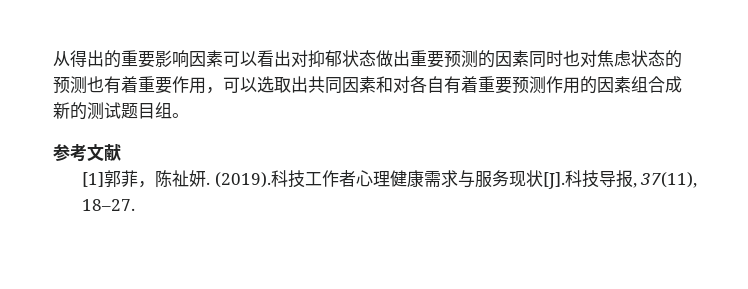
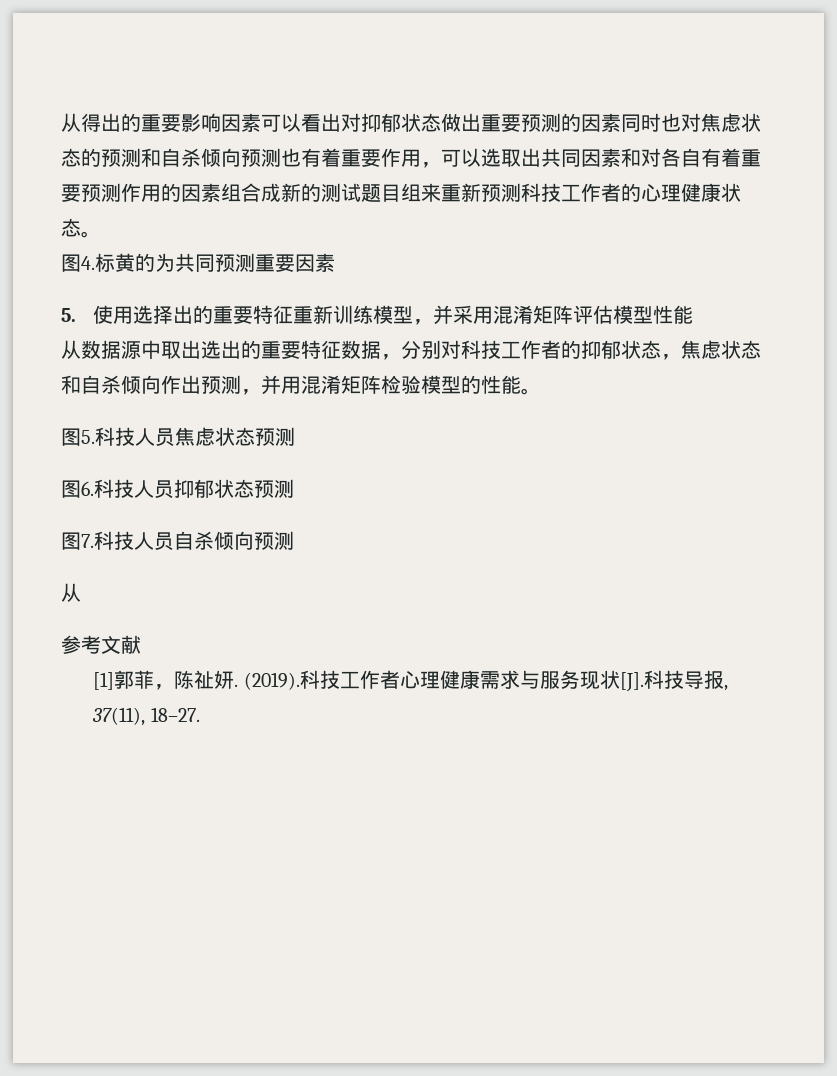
(87, 85) none -> [141,148,281,167] 和自杀倾向预测
[172,113,189,118] 。 -> [421,183,741,202] [61,218,101,238] [61,253,335,272] [61,305,694,325] [61,340,761,360] [61,375,541,395] [61,427,295,447] [61,479,294,499] [61,531,294,551] [61,583,81,602] 来重新预测科技工作者的心理健康状态。 // 图4.标黄的为共同预测重要因素 // 5.使用选择出的重要特征重新训练模型，并采用混淆矩阵评估模型性能 // 从数据源中取出选出的重要特征数据，分别对科技工作者的抑郁状态，焦虑状态和自杀倾向作出预测，并用混淆矩阵检验模型的性能。 // 图5.科技人员焦虑状态预测 // 图6.科技人员抑郁状态预测 // 图7.科技人员自杀倾向预测 // 从

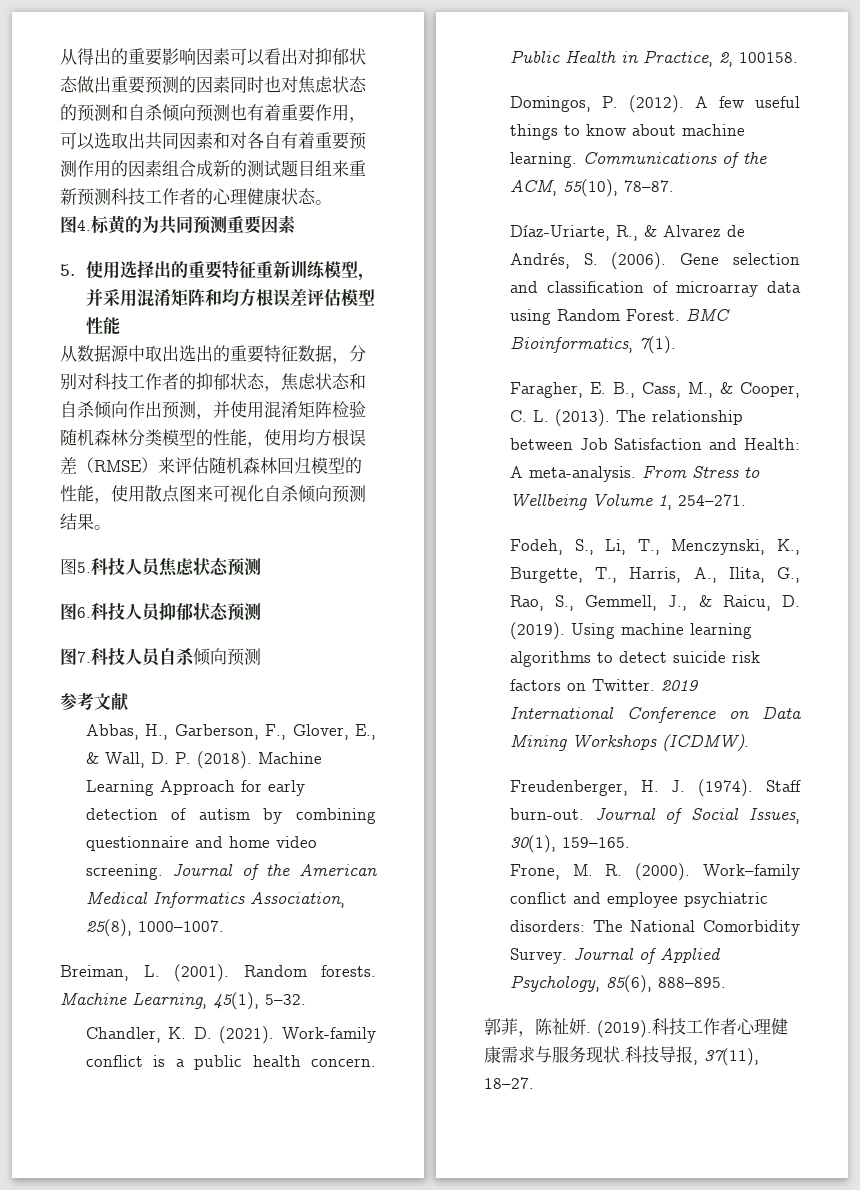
(574, 314) none -> [204,288,307,307] 和均方根误差
(281, 385) none -> [230,401,247,418] 使
[421,375,521,394] 模型的性能 -> [60,429,366,448] [60,457,362,474] [60,485,366,504] [60,513,94,530] 随机森林分类模型的性能，使用均方根误差（RMSE）来评估随机森林回归模型的性能，使用散点图来可视化自杀倾向预测结果
[61,583,81,602] // 从 -> (261, 656) none
[93,672,115,690] [1] -> [85,724,377,740] [85,751,322,769] [85,780,305,796] [85,808,376,824] [85,836,317,851] [85,863,377,880] [85,891,345,908] [85,919,224,937] [60,964,376,982] [60,992,306,1010] [85,1026,376,1044] [85,1055,376,1070] [509,50,798,67] [509,95,800,113] [509,124,745,140] [509,152,767,168] [509,179,674,197] [509,225,745,241] [509,252,800,270] [509,281,801,297] [509,308,730,325] [509,336,676,354] [509,382,800,398] [509,409,743,427] [509,438,800,450] [509,466,760,482] [509,493,746,510] [509,539,800,555] [509,567,800,583] [509,595,800,611] [509,622,752,640] [509,651,760,667] [509,679,698,691] [509,706,802,723] [509,734,749,752] [509,779,801,797] [509,807,800,824] [509,835,630,853] [509,863,800,881] [509,892,768,908] [509,920,800,936] [509,947,721,964] [509,975,726,993] Abbas, H., Garberson, F., Glover, E., & Wall, D. P. (2018). Machine Learning Approach for early detection of autism by combining questionnaire and home video screening. Journal of the American Medical Informatics Association, 25(8), 1000–1007. // Breiman, L. (2001). Random forests. Machine Learning, 45(1), 5–32. // Chandler, K. D. (2021). Work-family conflict is a public health concern. Public Health in Practice, 2, 100158. // Domingos, P. (2012). A few useful things to know about machine learning. Communications of the ACM, 55(10), 78–87. // Díaz-Uriarte, R., & Alvarez de Andrés, S. (2006). Gene selection and classification of microarray data using Random Forest. BMC Bioinformatics, 7(1). // Faragher, E. B., Cass, M., & Cooper, C. L. (2013). The relationship between Job Satisfaction and Health: A meta-analysis. From Stress to Wellbeing Volume 1, 254–271. // Fodeh, S., Li, T., Menczynski, K., Burgette, T., Harris, A., Ilita, G., Rao, S., Gemmell, J., & Raicu, D. (2019). Using machine learning algorithms to detect suicide risk factors on Twitter. 2019 International Conference on Data Mining Workshops (ICDMW). // Freudenberger, H. J. (1974). Staff burn-out. Journal of Social Issues, 30(1), 159–165. // Frone, M. R. (2000). Work–family conflict and employee psychiatric disorders: The National Comorbidity Survey. Journal of Applied Psychology, 85(6), 888–895. //
[619,672,644,692] [J]. -> [620,1060,625,1061] .

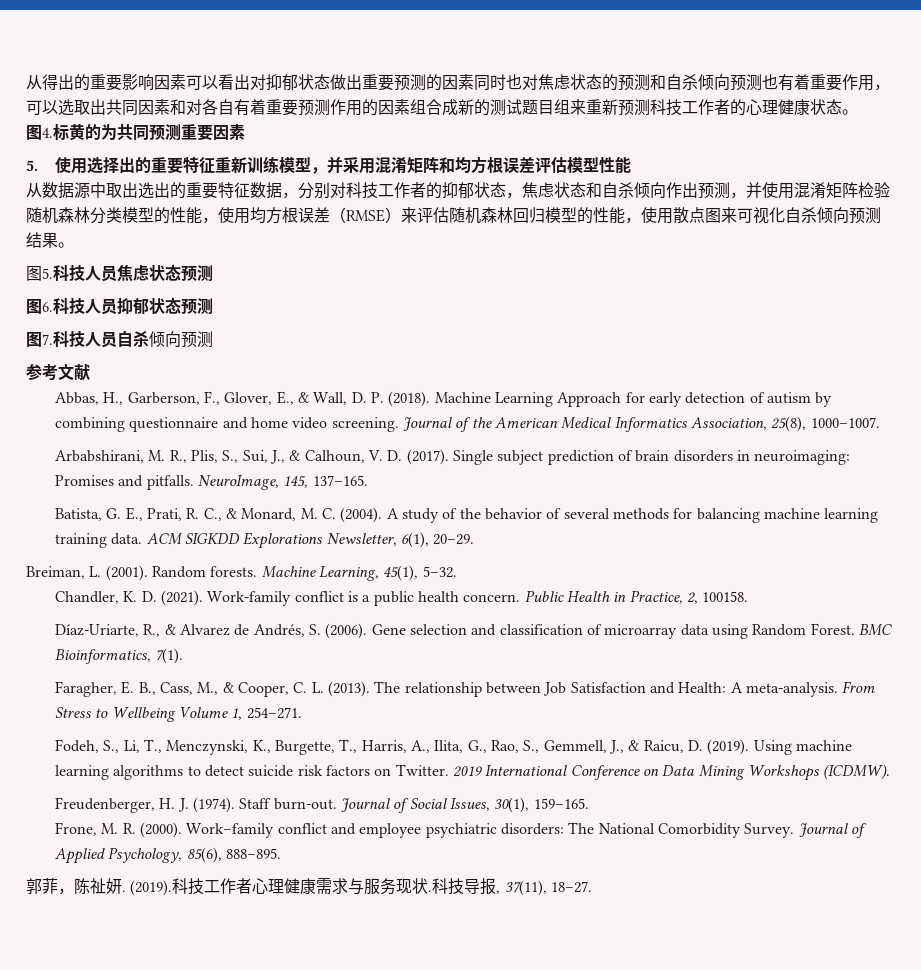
(224, 926) none -> [55,449,851,465] [55,475,368,490] [55,507,879,523] [55,532,475,549] // Arbabshirani, M. R., Plis, S., Sui, J., & Calhoun, V. D. (2017). Single subject prediction of brain disorders in neuroimaging: Promises and pitfalls. NeuroImage, 145, 137–165. // Batista, G. E., Prati, R. C., & Monard, M. C. (2004). A study of the behavior of several methods for balancing machine learning training data. ACM SIGKDD Explorations Newsletter, 6(1), 20–29.
[509,95,800,113] [509,124,745,140] [509,152,767,168] [509,179,674,197] // Domingos, P. (2012). A few useful things to know about machine learning. Communications of the ACM, 55(10), 78–87. -> (749, 596) none

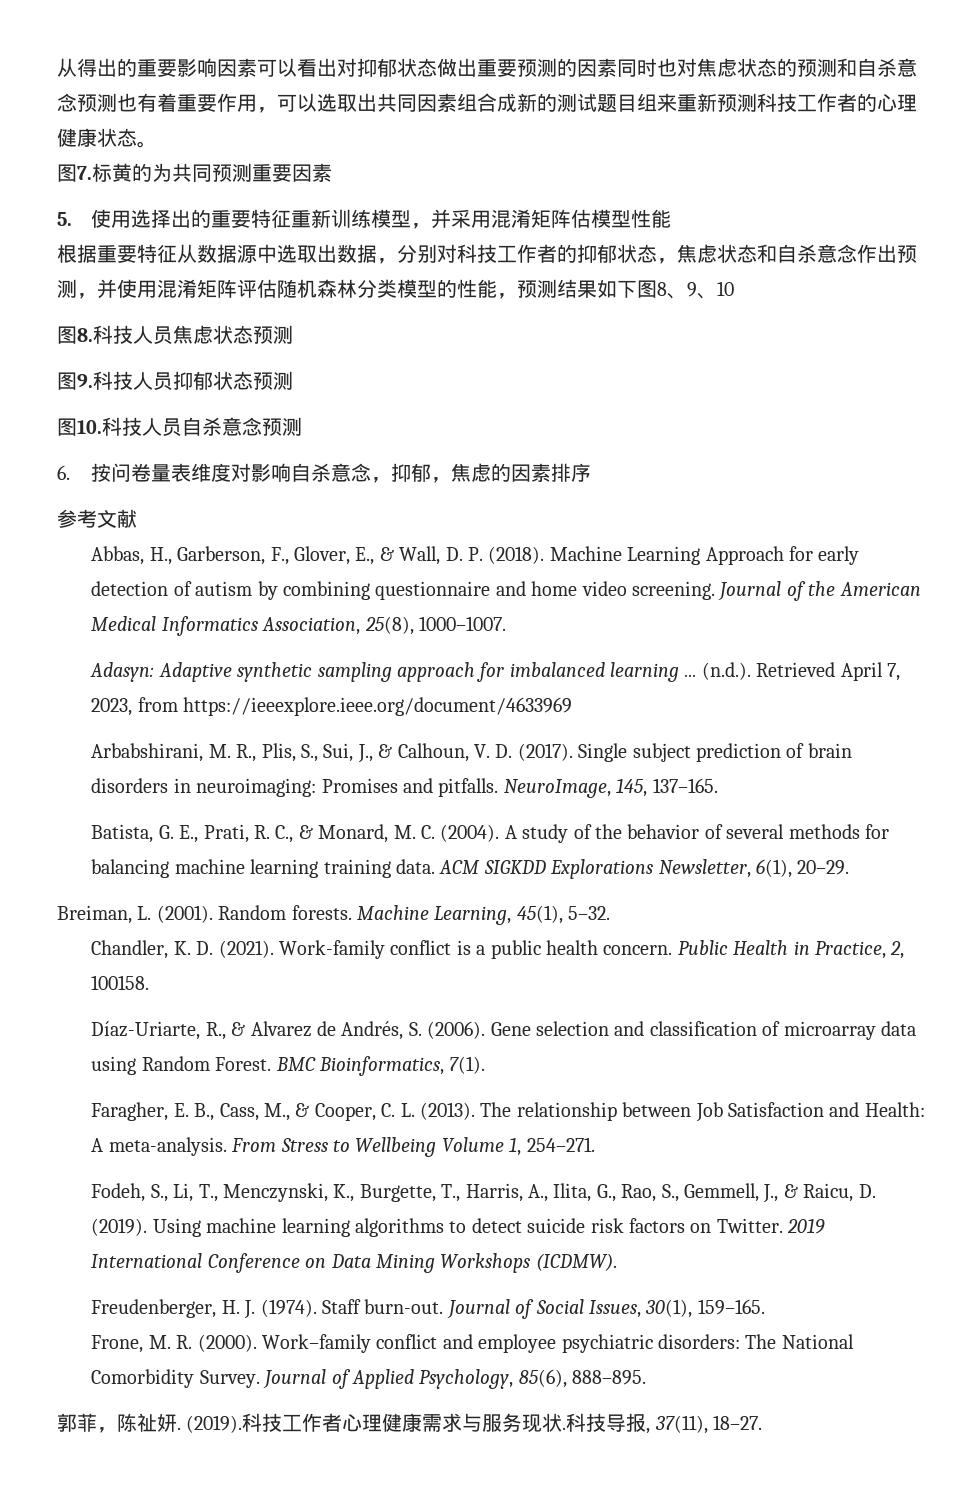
[698,74,730,90] 倾向 -> [897,58,917,77] [57,93,77,112] 意念
[170,99,410,116] 和对各自有着重要预测作用的因素 -> (457, 102) none
[42,128,53,138] 4. -> [77,166,92,180] 7.
[439,156,552,174] 和均方根误差评 -> (572, 218) none
[26,182,250,199] 从数据源中取出选出的重要特征 -> [57,244,337,263] 根据重要特征从数据源中选取出
[634,182,666,198] 倾向 -> [817,244,857,263] 意念
[858,182,890,198] 检验 -> [237,279,277,298] 评估
[218,207,881,224] [26,232,74,248] [26,266,53,281] 使用均方根误差（RMSE）来评估随机森林回归模型的性能，使用散点图来可视化自杀倾向预测结果。 // 图5. -> [517,279,734,299] [57,326,93,344] 预测结果如下图8、9、10 // 图8.
[42,302,53,312] 6. -> [77,374,93,388] 9.
[42,334,53,345] 7. -> [77,420,102,434] 10.
[149,331,213,348] 倾向预测 -> [222,417,302,436] [57,463,592,483] 意念预测 // 6.按问卷量表维度对影响自杀意念，抑郁，焦虑的因素排序
(880, 422) none -> [90,662,901,682] [91,697,573,716] // Adasyn: Adaptive synthetic sampling approach for imbalanced learning ... (n.d.). Retrieved April 7, 2023, from https://ieeexplore.ieee.org/document/4633969

